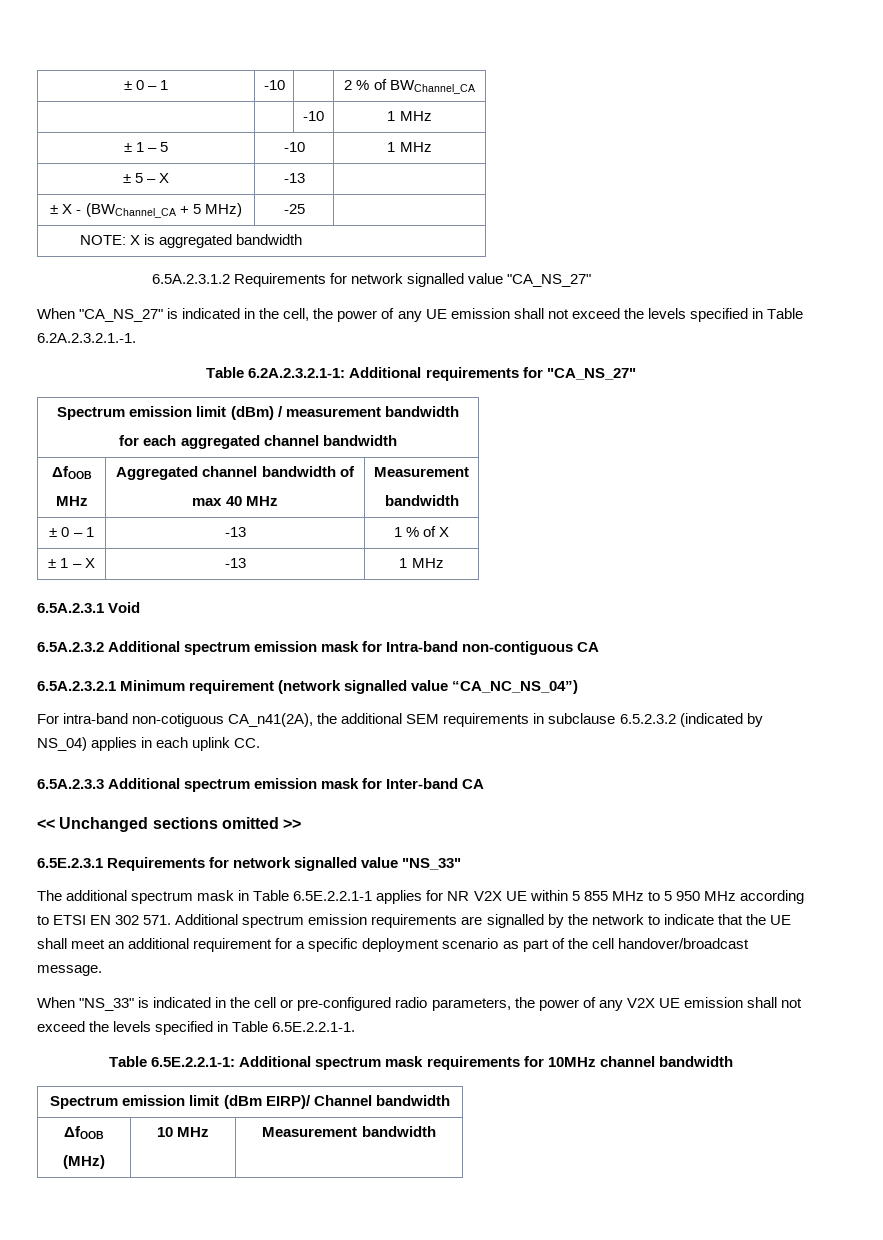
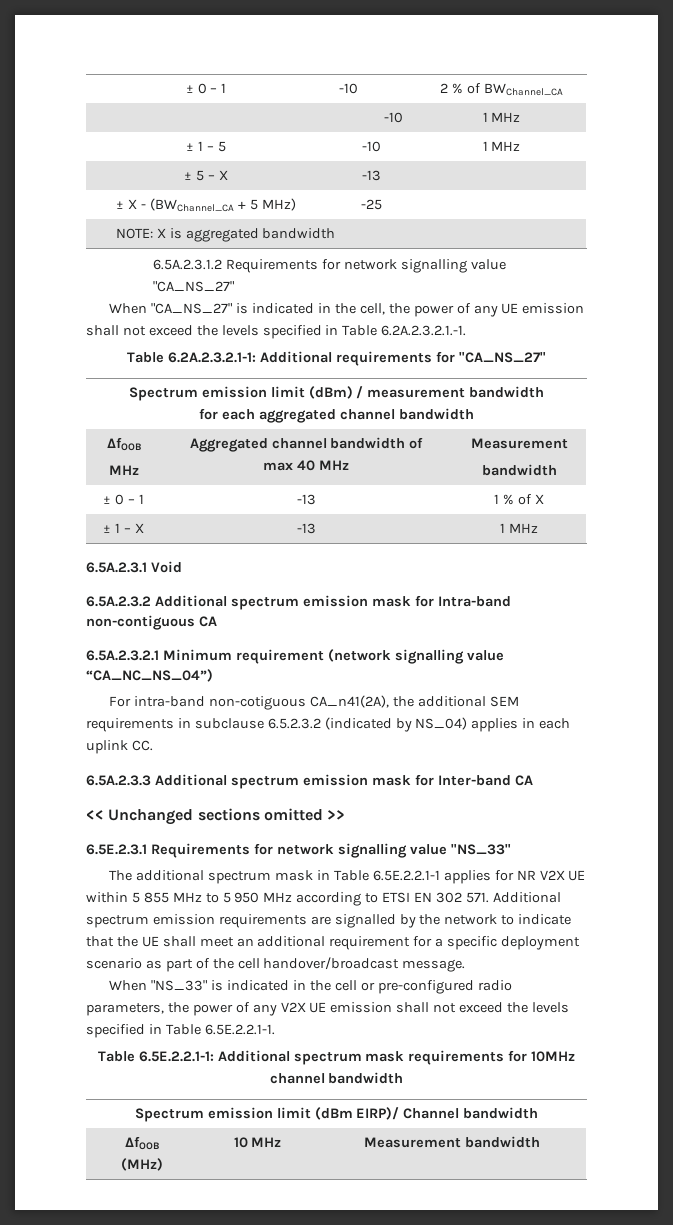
[406,273,464,287] signalled -> [400,259,467,273] signalling
[344,680,408,694] signalled -> [395,649,464,664] signalling
[294,857,358,871] signalled -> [338,843,407,858] signalling

